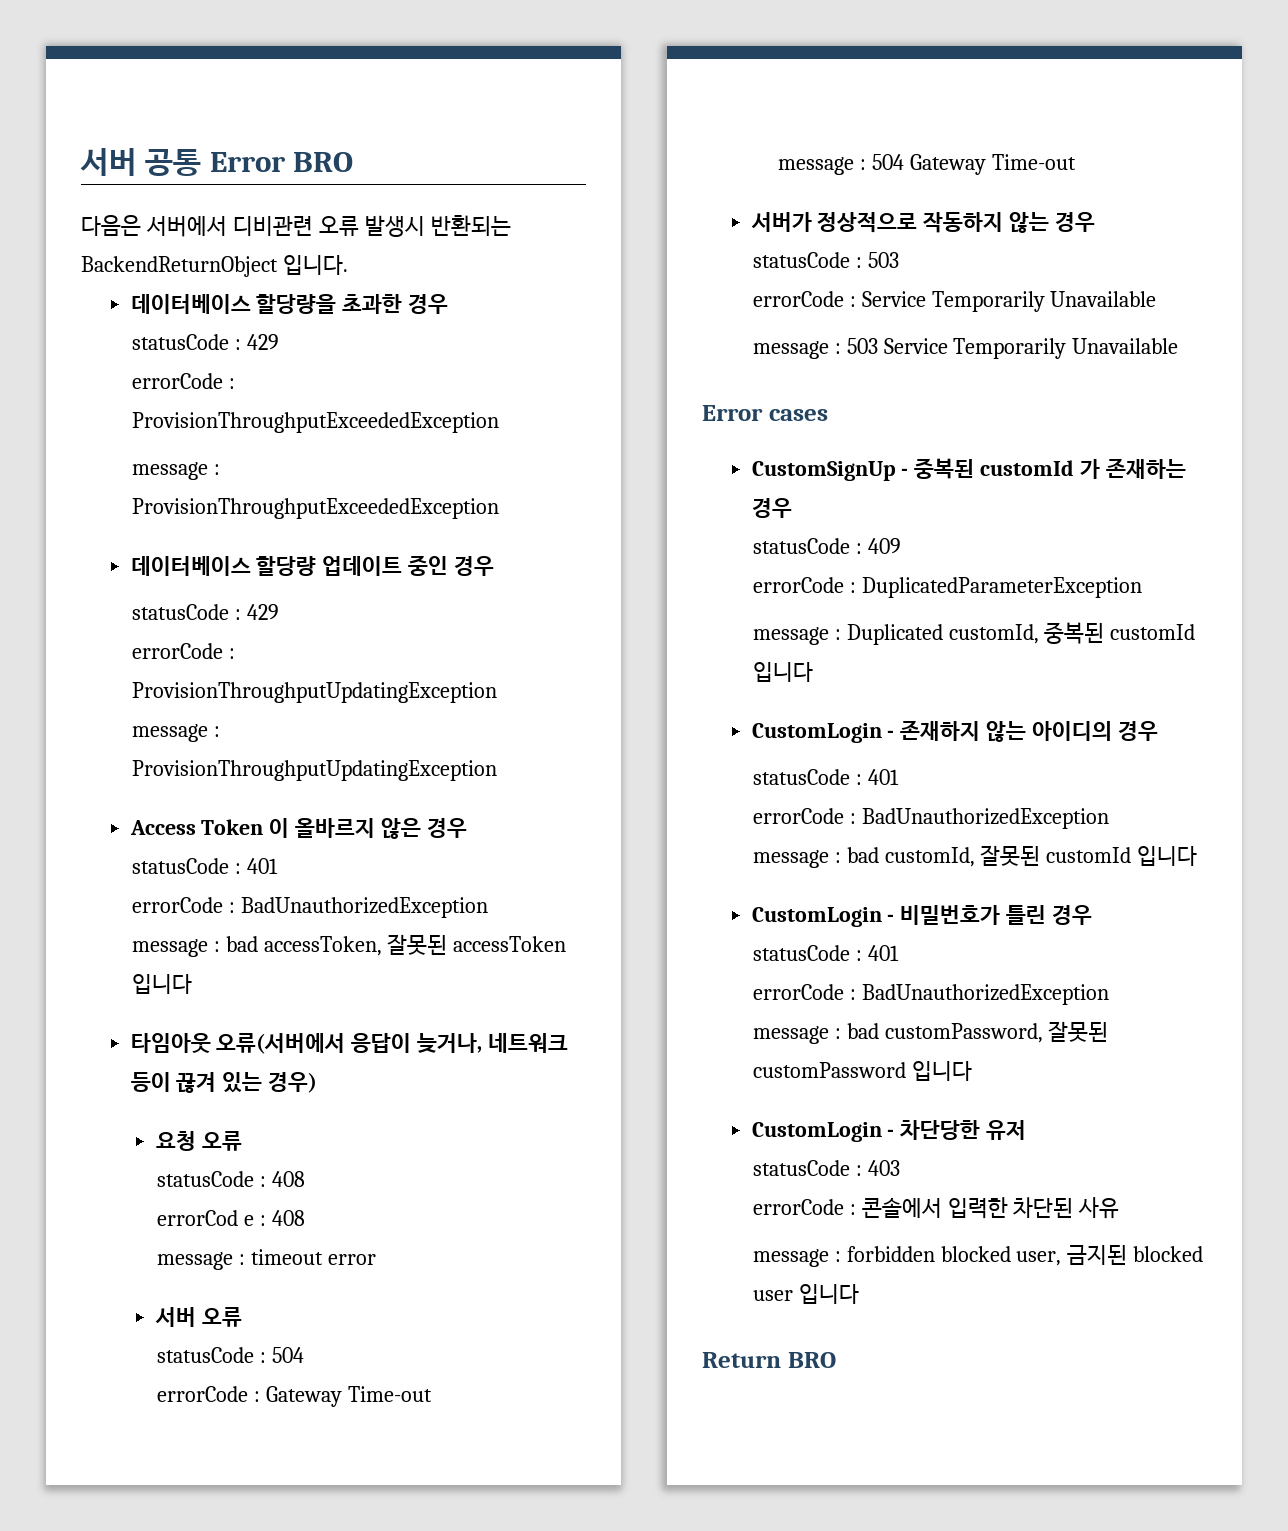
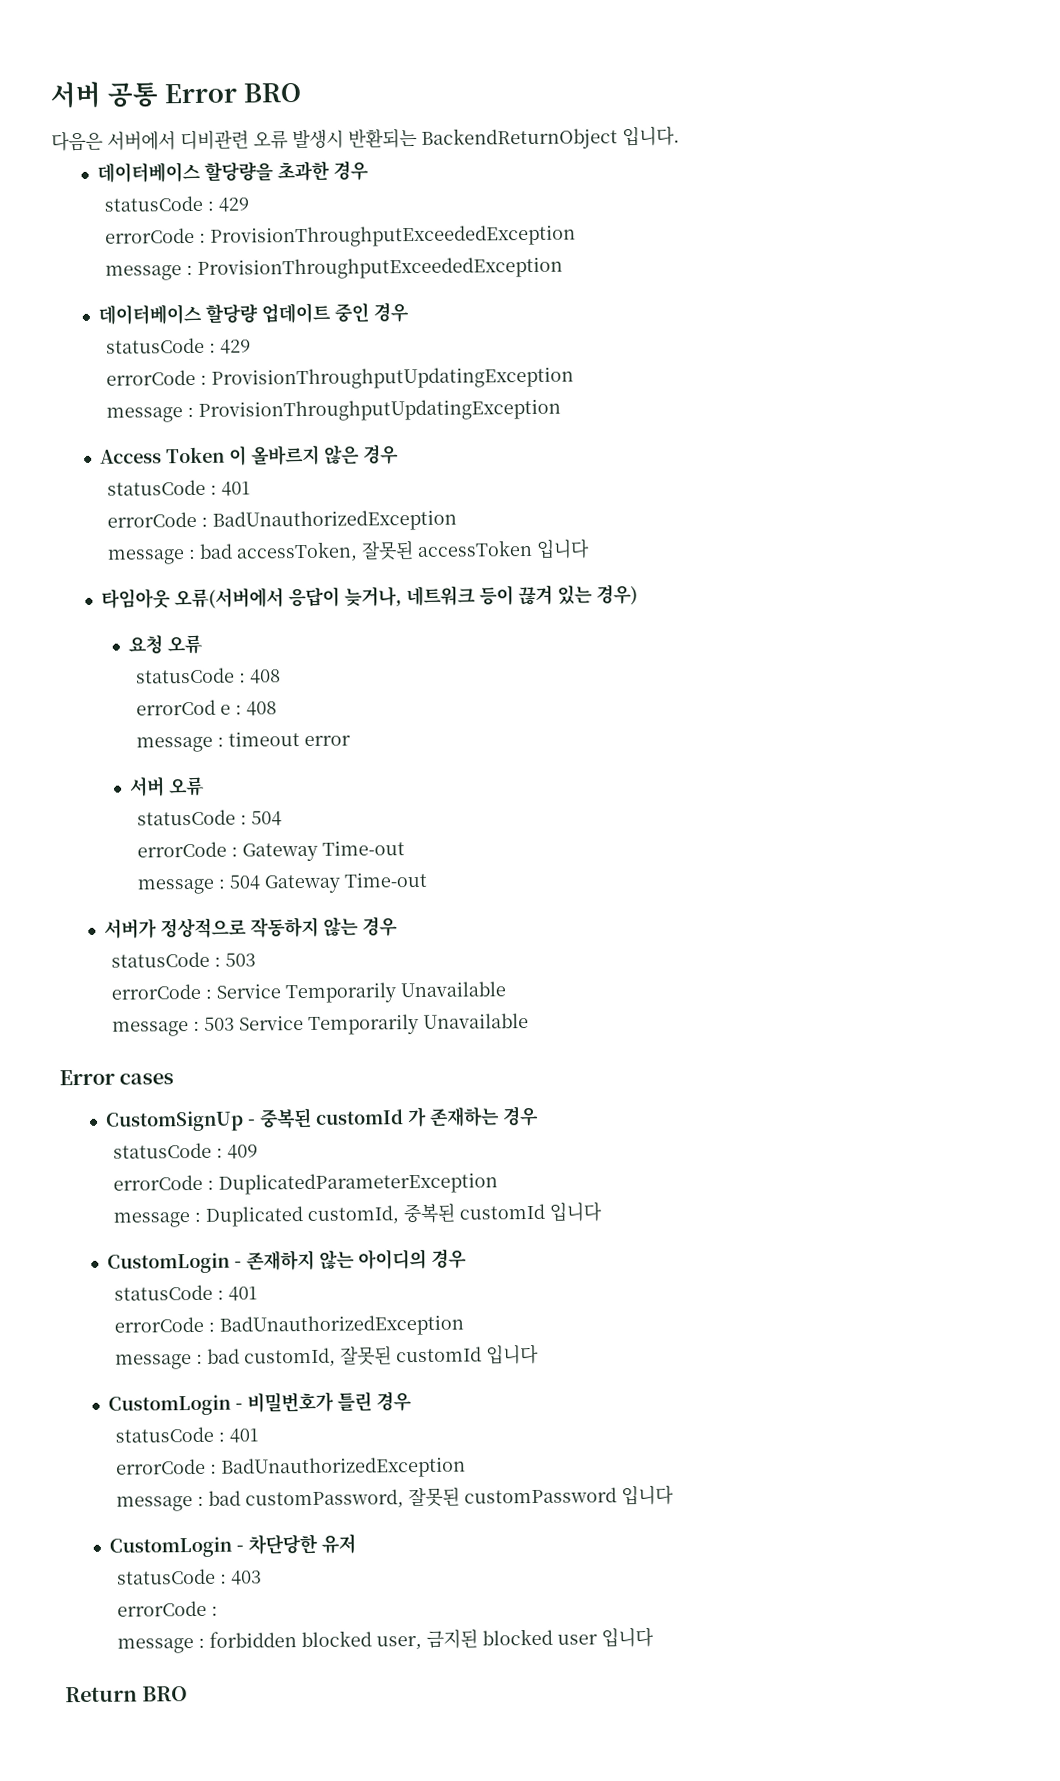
[861,1197,1120,1219] 콘솔에서 입력한 차단된 사유 -> (219, 1610) none

